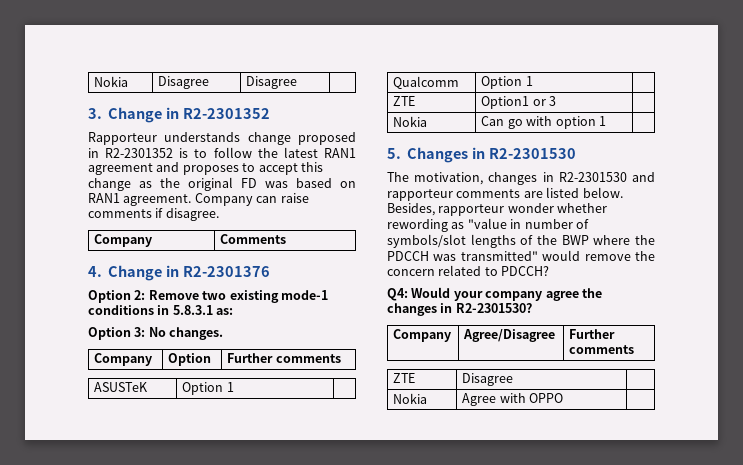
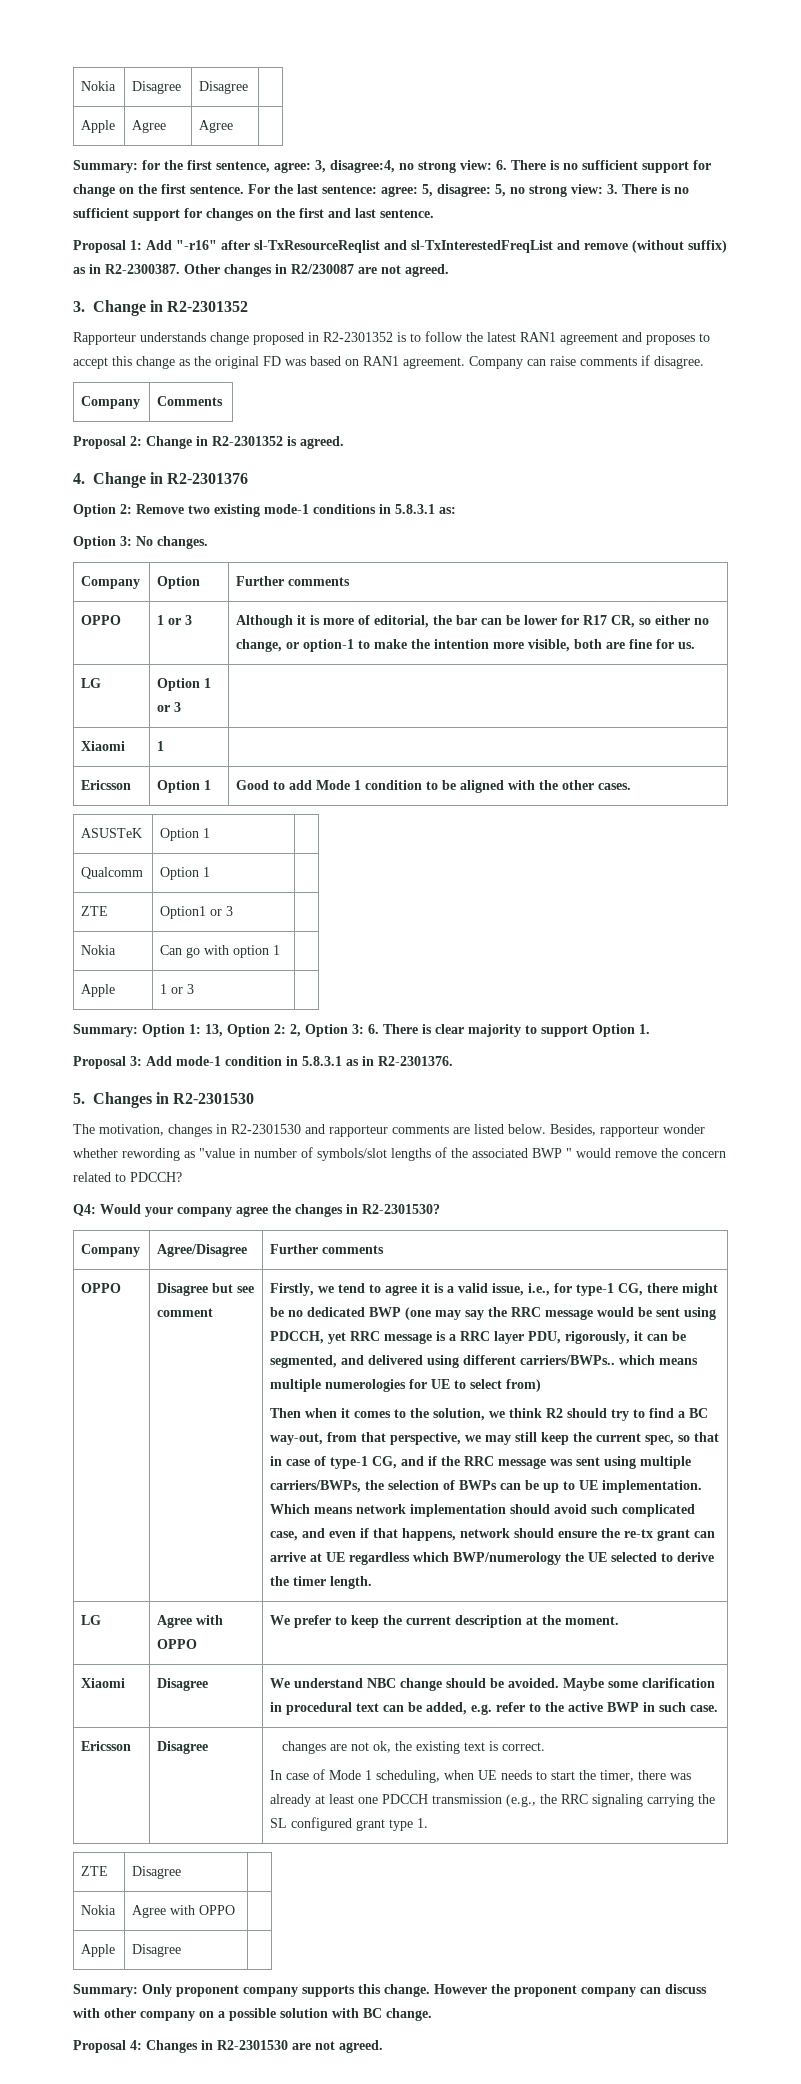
(298, 82) none -> [81,120,116,133] [132,120,167,133] [199,120,234,133] [73,160,711,173] [73,184,689,197] [73,208,434,221] [73,240,727,253] [73,264,449,277] // Apple | Agree | Agree | // Summary: for the first sentence, agree: 3, disagree:4, no strong view: 6. There is no sufficient support for change on the first sentence. For the last sentence: agree: 5, disagree: 5, no strong view: 3. There is no sufficient support for changes on the first and last sentence. // Proposal 1: Add "-r16" after sl-TxResourceReqlist and sl-TxInterestedFreqList and remove (without suffix) as in R2-2300387. Other changes in R2/230087 are not agreed.
(287, 239) none -> [73,436,344,449] // Proposal 2: Change in R2-2301352 is agreed.
(341, 358) none -> [81,615,122,625] [157,615,193,625] [236,615,710,628] [236,639,696,652] [81,678,102,688] [157,678,212,691] [157,702,182,712] [81,741,126,751] [157,741,165,751] [81,780,132,790] [157,780,212,793] [236,780,632,793] // OPPO | 1 or 3 | Although it is more of editorial, the bar can be lower for R17 CR, so either no change, or option-1 to make the intention more visible, both are fine for us. // LG | Option 1 or 3 | // Xiaomi | 1 | // Ericsson | Option 1 | Good to add Mode 1 condition to be aligned with the other cases.
(606, 121) none -> [81,984,116,997] [160,984,195,994] [73,1024,650,1037] [73,1056,453,1069] // Apple | 1 or 3 | // Summary: Option 1: 13, Option 2: 2, Option 3: 6. There is clear majority to support Option 1. // Proposal 3: Add mode-1 condition in 5.8.3.1 as in R2-2301376.
[561,235,655,245] [387,251,538,261] BWP where the PDCCH was transmitted" -> [472,1148,572,1158] associated BWP "
(635, 349) none -> [81,1283,122,1293] [157,1283,255,1296] [157,1308,214,1317] [270,1283,719,1296] [270,1307,717,1320] [270,1331,687,1344] [270,1355,699,1368] [270,1379,542,1392] [270,1408,709,1421] [270,1432,720,1445] [270,1456,692,1469] [270,1480,703,1493] [270,1504,696,1517] [270,1528,716,1541] [270,1552,715,1565] [270,1576,373,1589] [81,1615,102,1625] [157,1615,224,1628] [157,1639,198,1649] [270,1615,620,1628] [81,1678,126,1688] [157,1678,209,1691] [270,1678,716,1691] [270,1702,719,1715] [81,1741,132,1751] [157,1741,209,1754] [282,1741,546,1754] [270,1769,692,1783] [270,1794,716,1807] [270,1817,429,1831] // OPPO | Disagree but see comment | Firstly, we tend to agree it is a valid issue, i.e., for type-1 CG, there might be no dedicated BWP (one may say the RRC message would be sent using PDCCH, yet RRC message is a RRC layer PDU, rigorously, it can be segmented, and delivered using different carriers/BWPs.. which means multiple numerologies for UE to select from) // Then when it comes to the solution, we think R2 should try to find a BC way-out, from that perspective, we may still keep the current spec, so that in case of type-1 CG, and if the RRC message was sent using multiple carriers/BWPs, the selection of BWPs can be up to UE implementation. Which means network implementation should avoid such complicated case, and even if that happens, network should ensure the re-tx grant can arrive at UE regardless which BWP/numerology the UE selected to derive the timer length. // LG | Agree with OPPO | We prefer to keep the current description at the moment. // Xiaomi | Disagree | We understand NBC change should be avoided. Maybe some clarification in procedural text can be added, e.g. refer to the active BWP in such case. // Ericsson | Disagree | changes are not ok, the existing text is correct. // In case of Mode 1 scheduling, when UE needs to start the timer, there was already at least one PDCCH transmission (e.g., the RRC signaling carrying the SL configured grant type 1.
(564, 398) none -> [81,1944,116,1957] [132,1944,182,1957] [73,1984,707,1997] [73,2008,432,2021] [73,2040,383,2053] // Apple | Disagree | // Summary: Only proponent company supports this change. However the proponent company can discuss with other company on a possible solution with BC change. // Proposal 4: Changes in R2-2301530 are not agreed.

